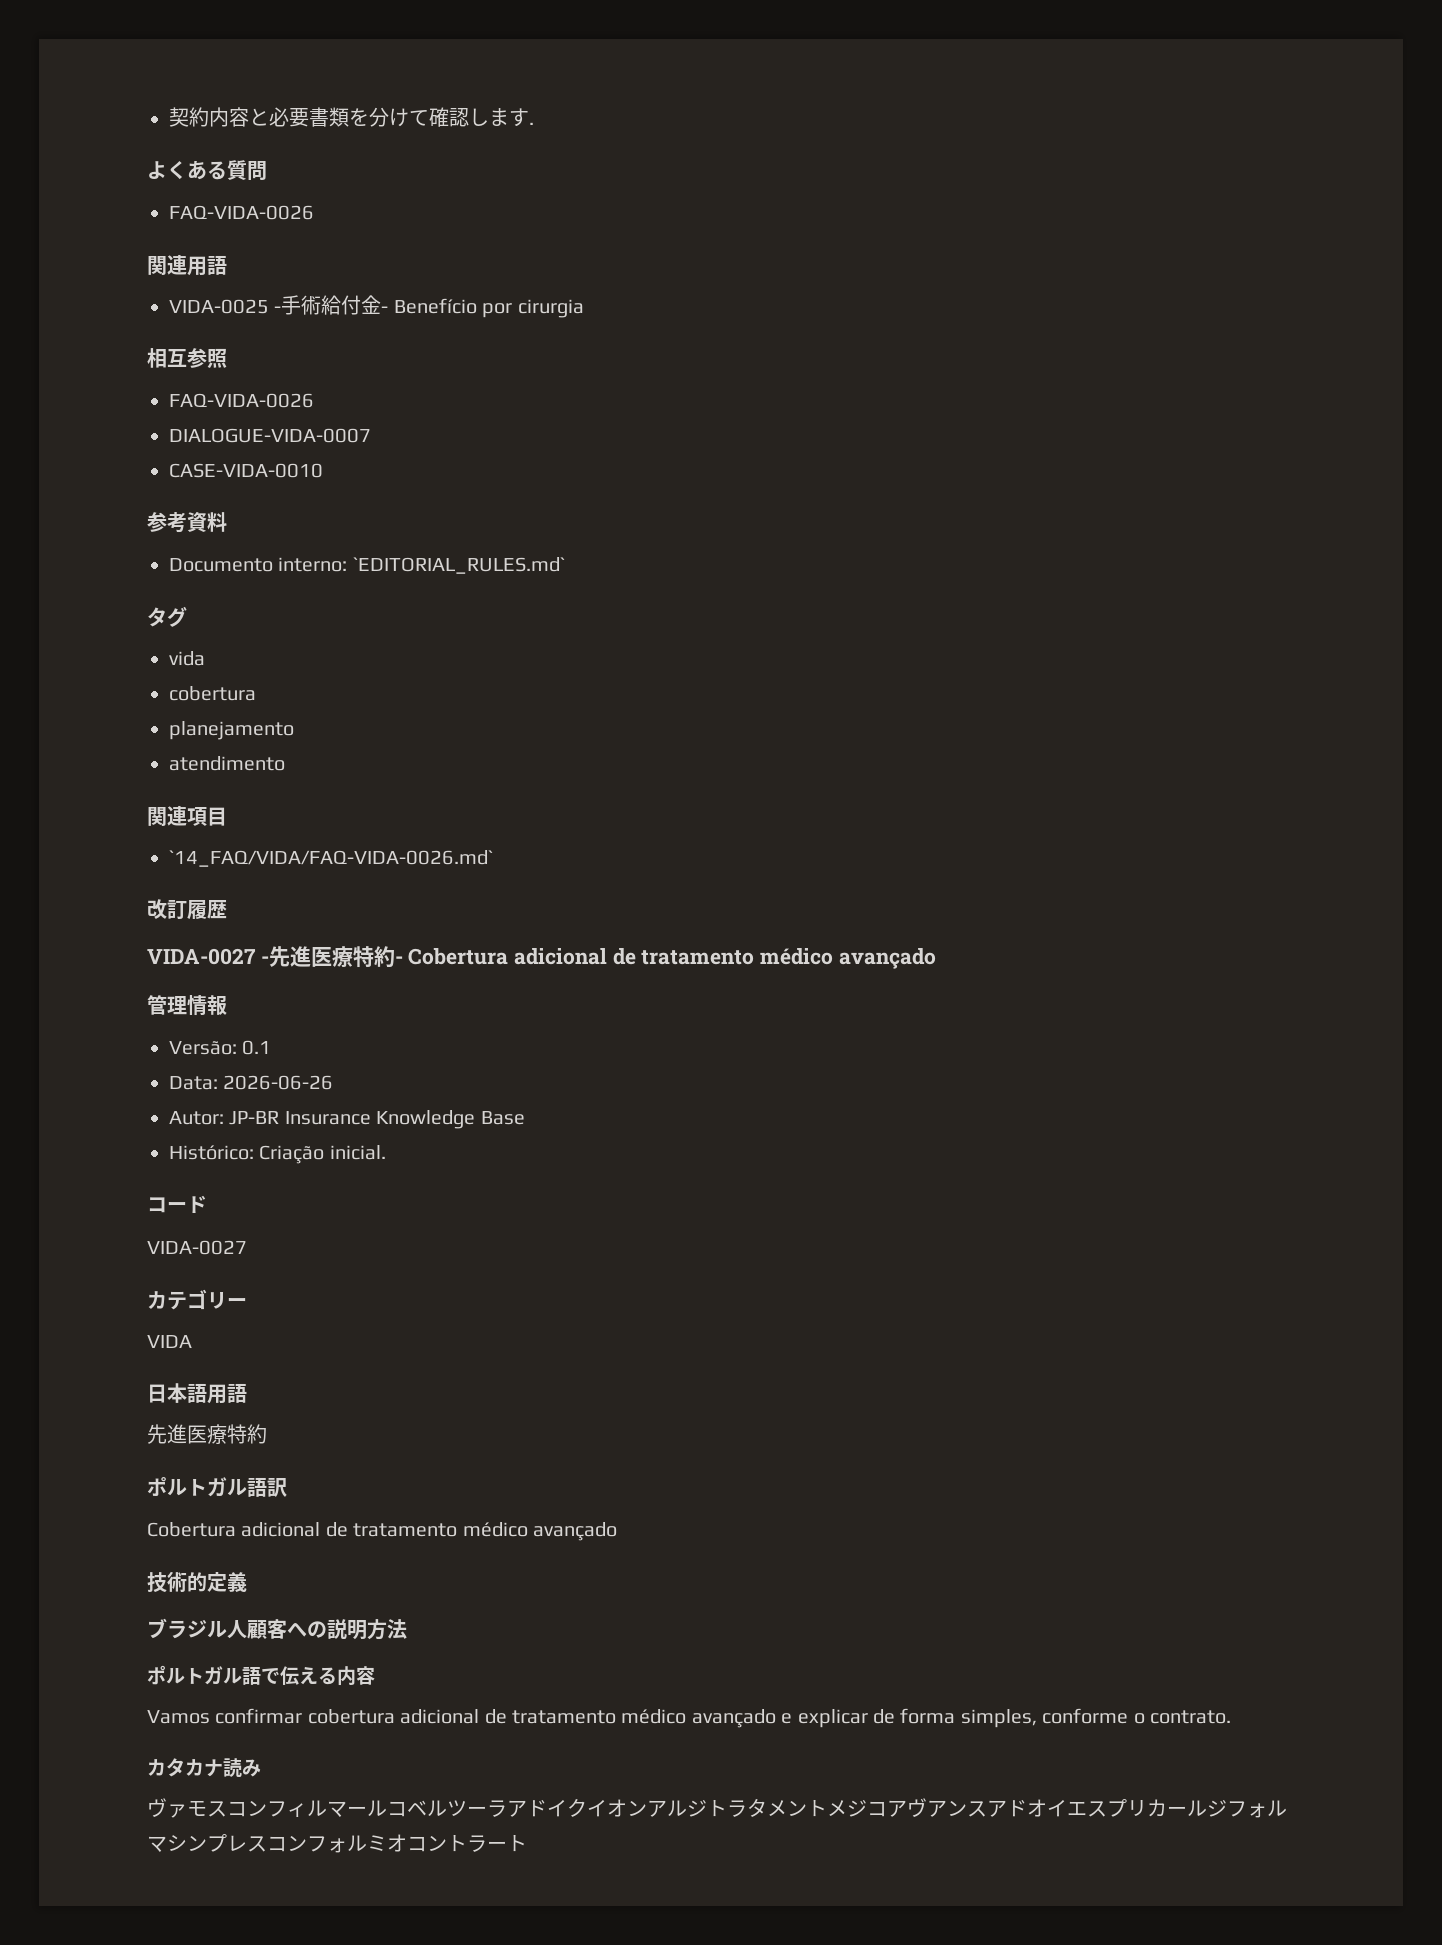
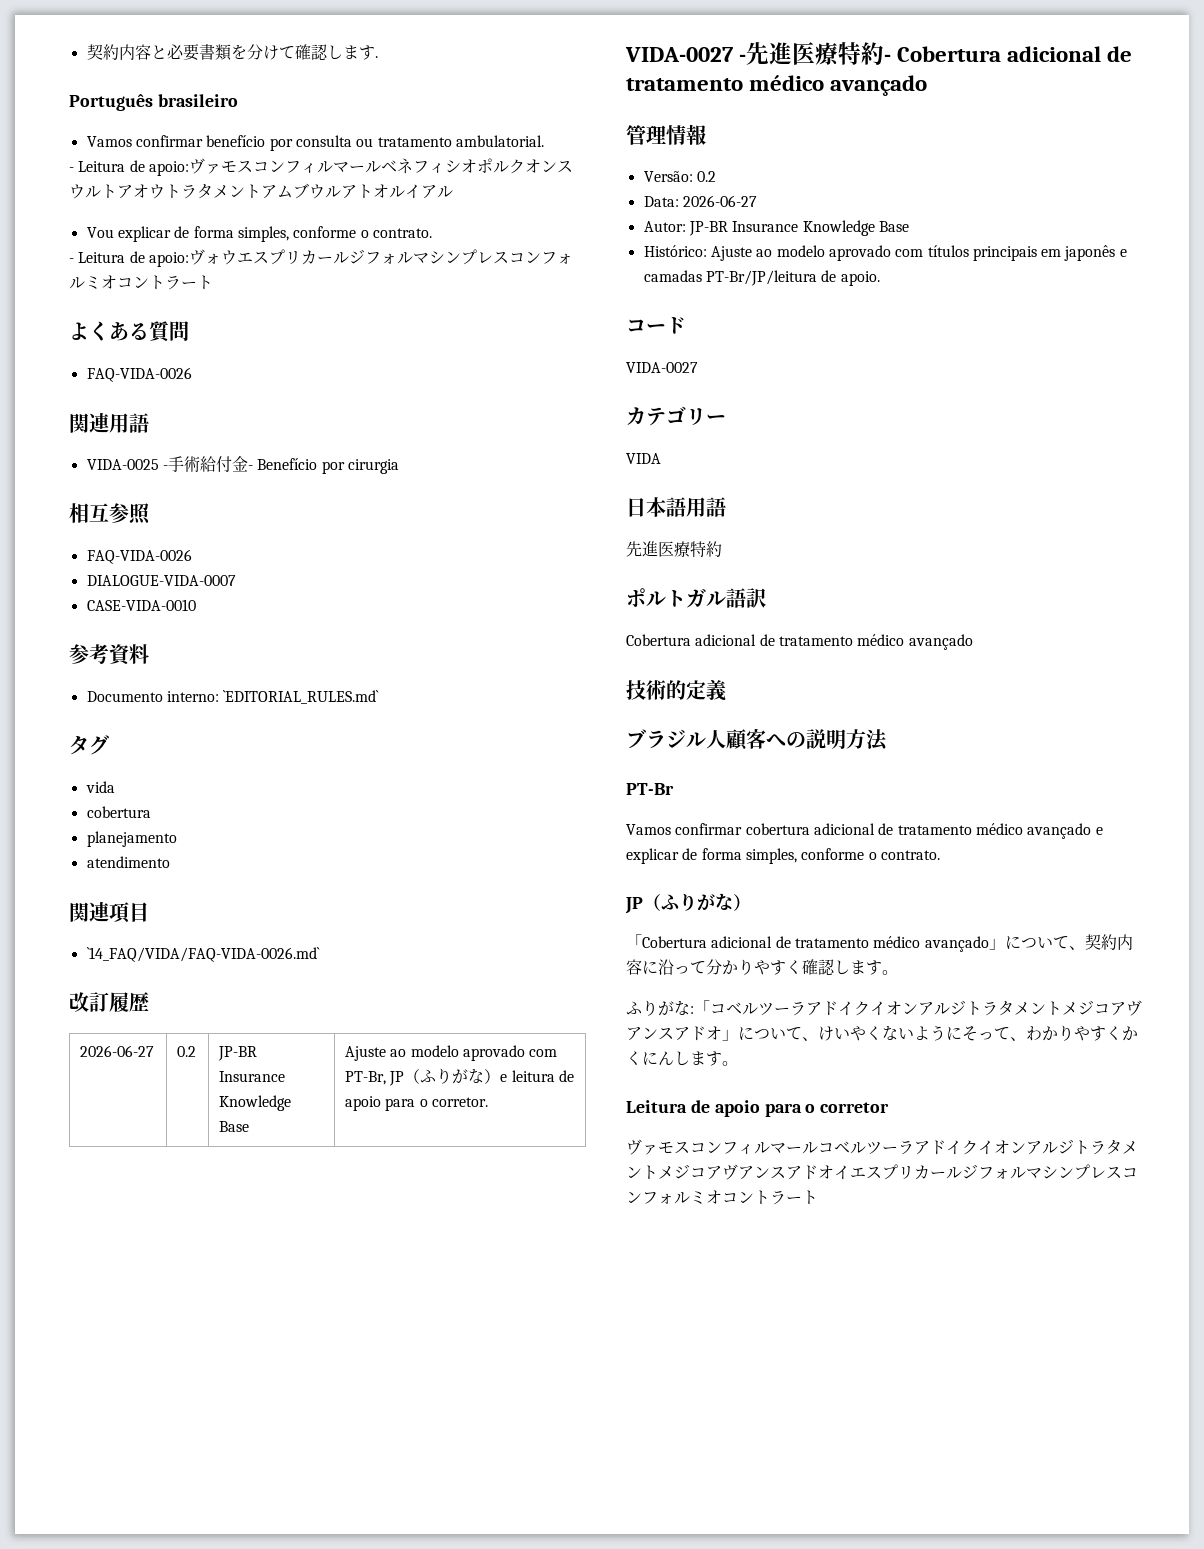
(534, 123) none -> [69,94,238,111] [86,135,544,151] [69,158,573,176] [69,183,453,199] [86,226,432,242] [69,249,573,267] [69,275,213,290] // Português brasileiro // Vamos confirmar benefício por consulta ou tratamento ambulatorial. // - Leitura de apoio:ヴァモスコンフィルマールベネフィシオポルクオンスウルトアオウトラタメントアムブウルアトオルイアル // Vou explicar de forma simples, conforme o contrato. // - Leitura de apoio:ヴォウエスプリカールジフォルマシンプレスコンフォルミオコントラート
(227, 909) none -> [80,1045,155,1057] [177,1046,197,1057] [218,1046,258,1061] [219,1071,286,1082] [219,1095,292,1111] [219,1121,250,1132] [345,1045,558,1061] [345,1068,575,1086] [345,1096,489,1111] // 2026-06-27 | 0.2 | JP-BR Insurance Knowledge Base | Ajuste ao modelo aprovado com PT-Br, JP（ふりがな）e leitura de apoio para o corretor.
[242,1040,272,1055] 0.1 -> [696,171,716,182] 0.2
[223,1075,334,1090] 2026-06-26 -> [682,195,757,207] 2026-06-27
[259,1145,386,1164] Criação inicial. -> [710,245,1127,261] [643,270,880,286] Ajuste ao modelo aprovado com títulos principais em japonês e camadas PT-Br/JP/leitura de apoio.
[147,1665,375,1686] ポルトガル語で伝える内容 -> [626,783,674,795] PT-Br
[147,1758,261,1777] カタカナ読み -> [625,893,751,914] [626,934,1133,952] [626,959,898,975] [626,1000,1142,1016] [626,1025,1138,1041] [626,1051,738,1066] [626,1100,890,1117] JP（ふりがな） // 「Cobertura adicional de tratamento médico avançado」について、契約内容に沿って分かりやすく確認します。 // ふりがな:「コベルツーラアドイクイオンアルジトラタメントメジコアヴアンスアドオ」について、けいやくないようにそって、わかりやすくかくにんします。 // Leitura de apoio para o corretor

